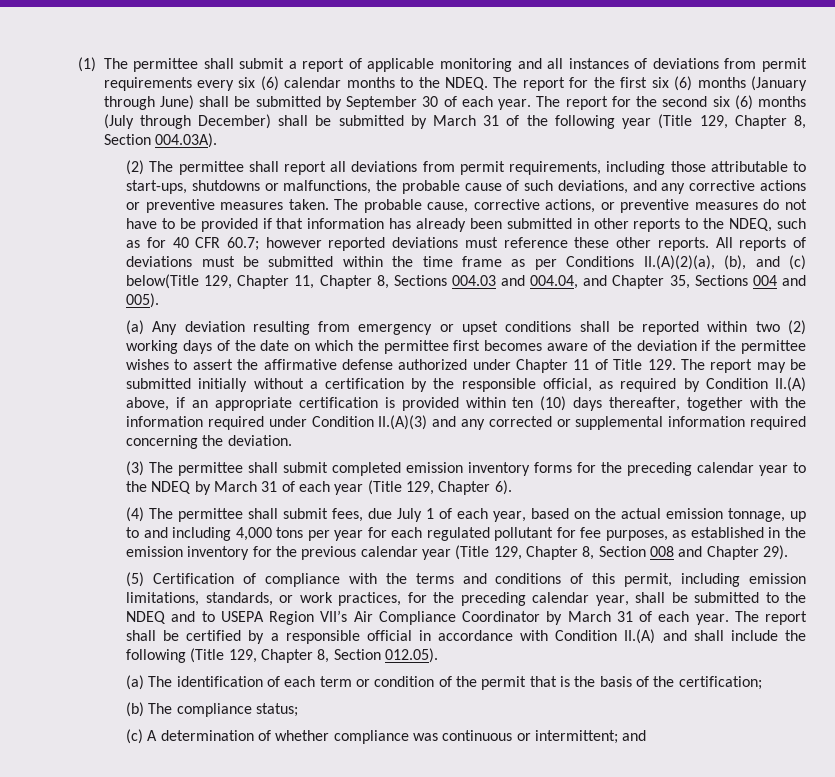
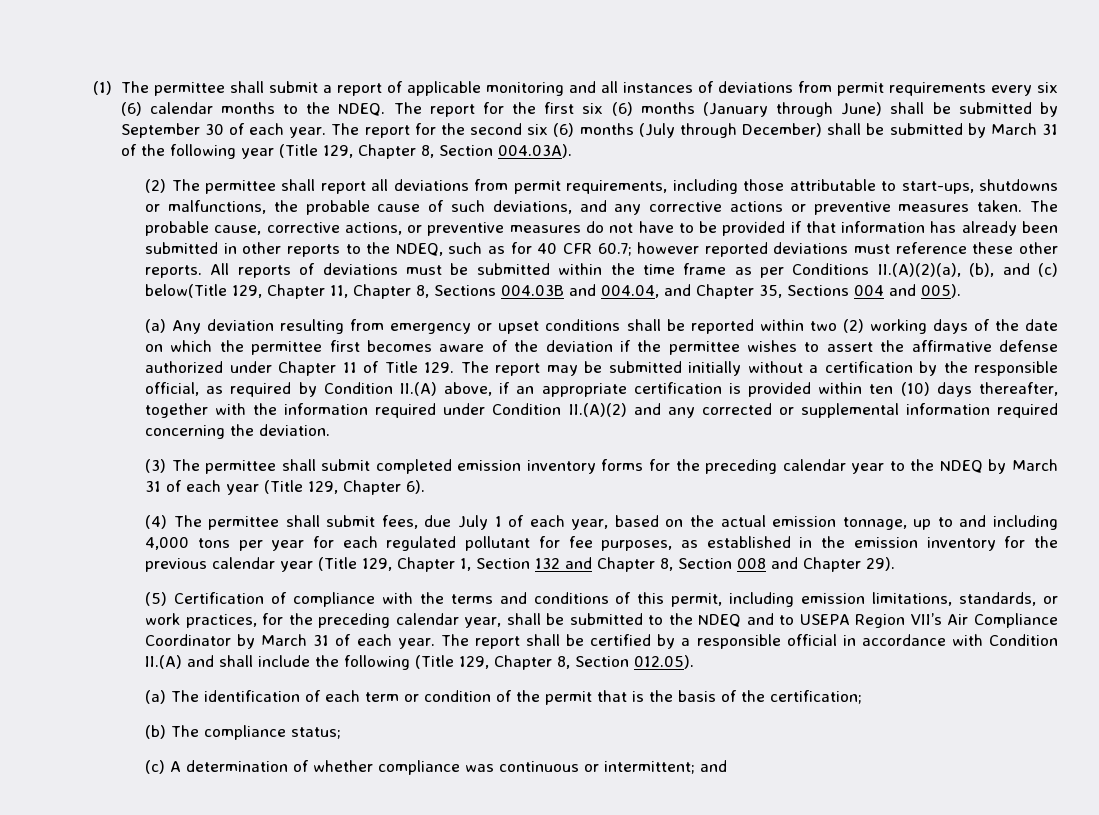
[451,275,496,286] 004.03 -> [501,285,565,296] 004.03B
[378,415,428,430] II.(A)(3) -> [568,403,627,417] II.(A)(2)
(578, 553) none -> [460,557,656,572] 1, Section 132 and Chapter

